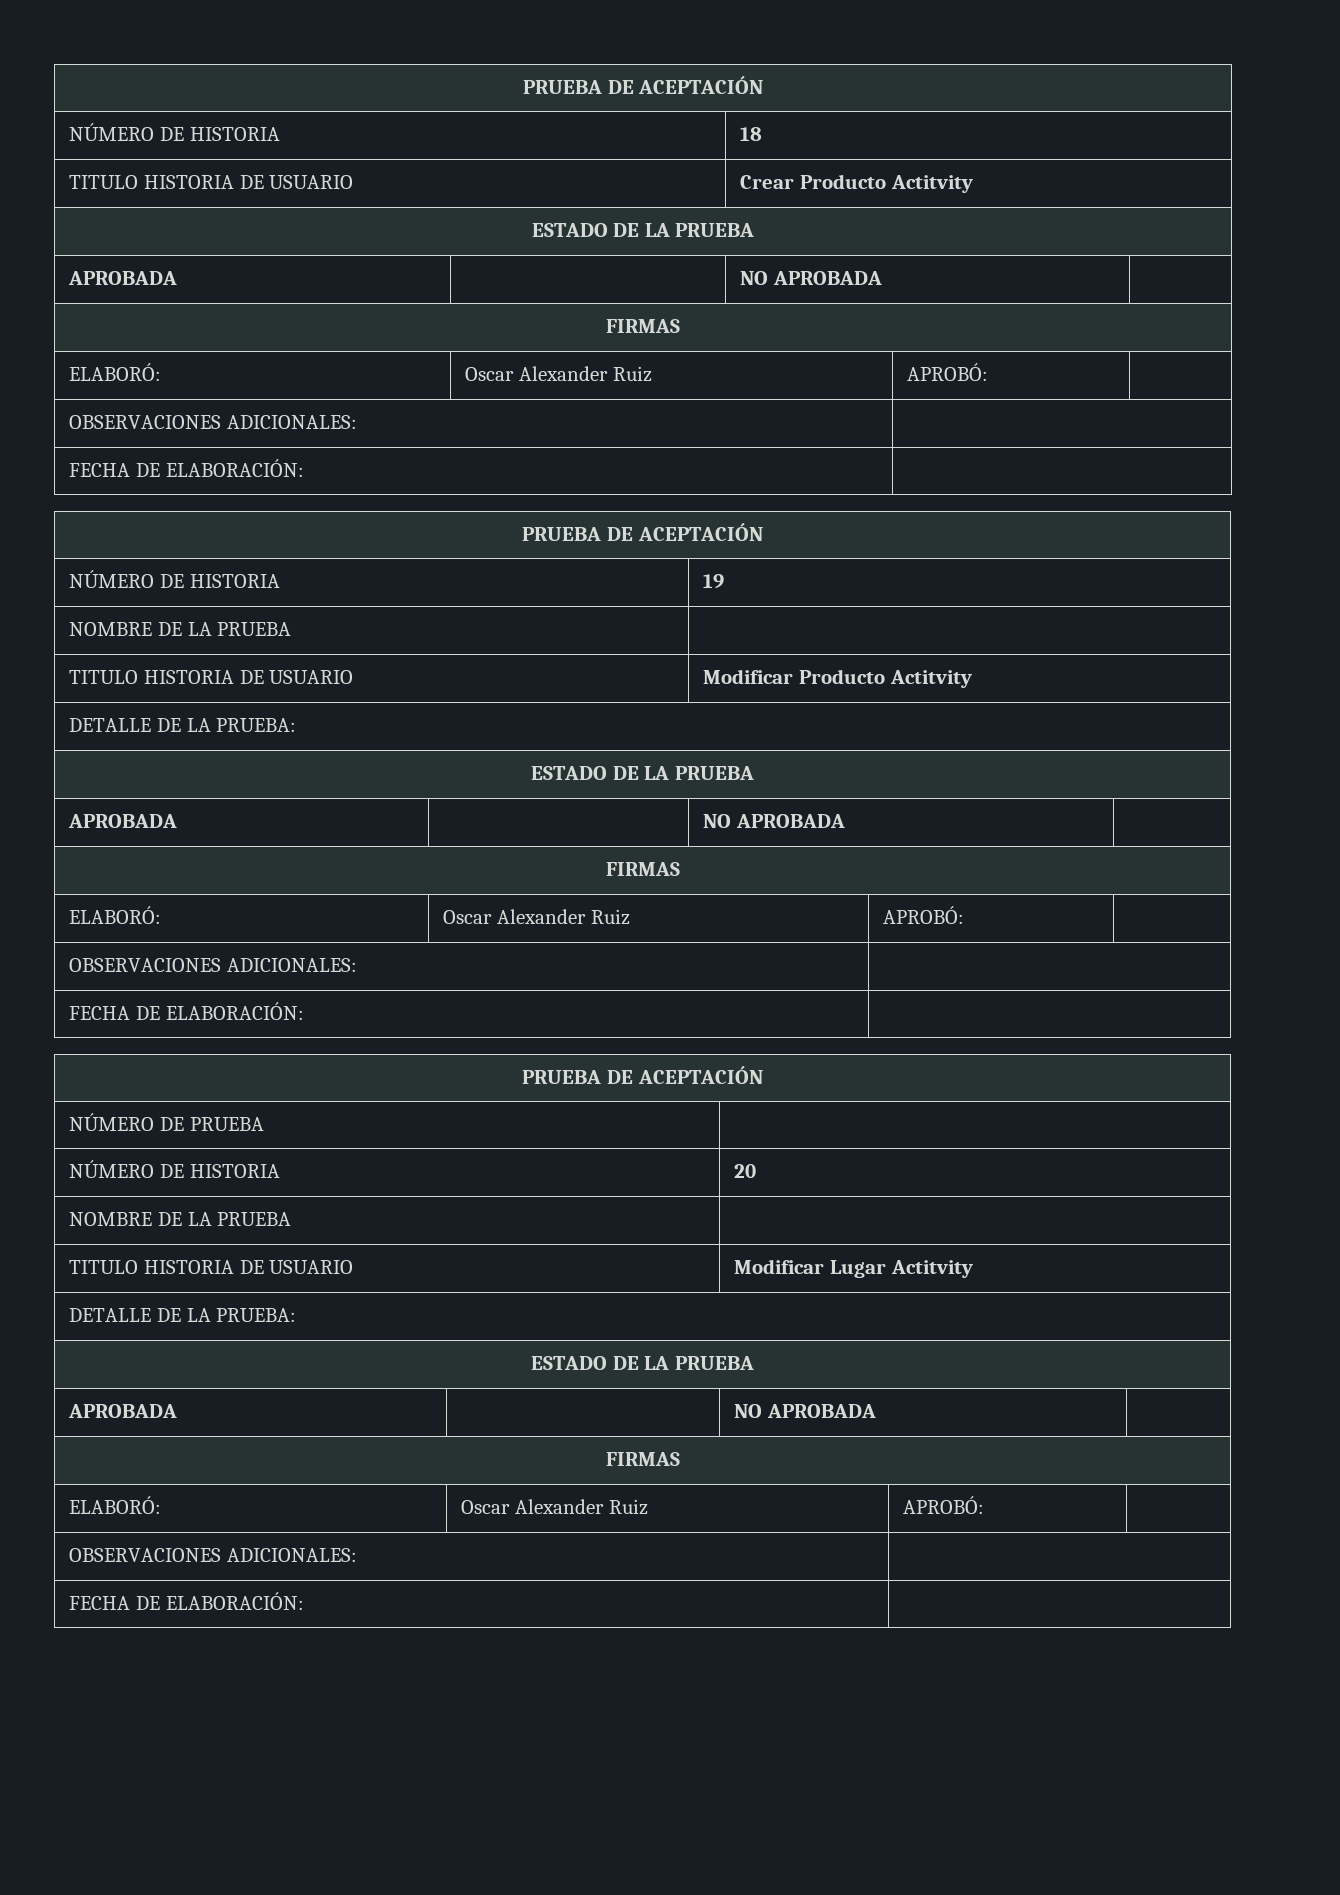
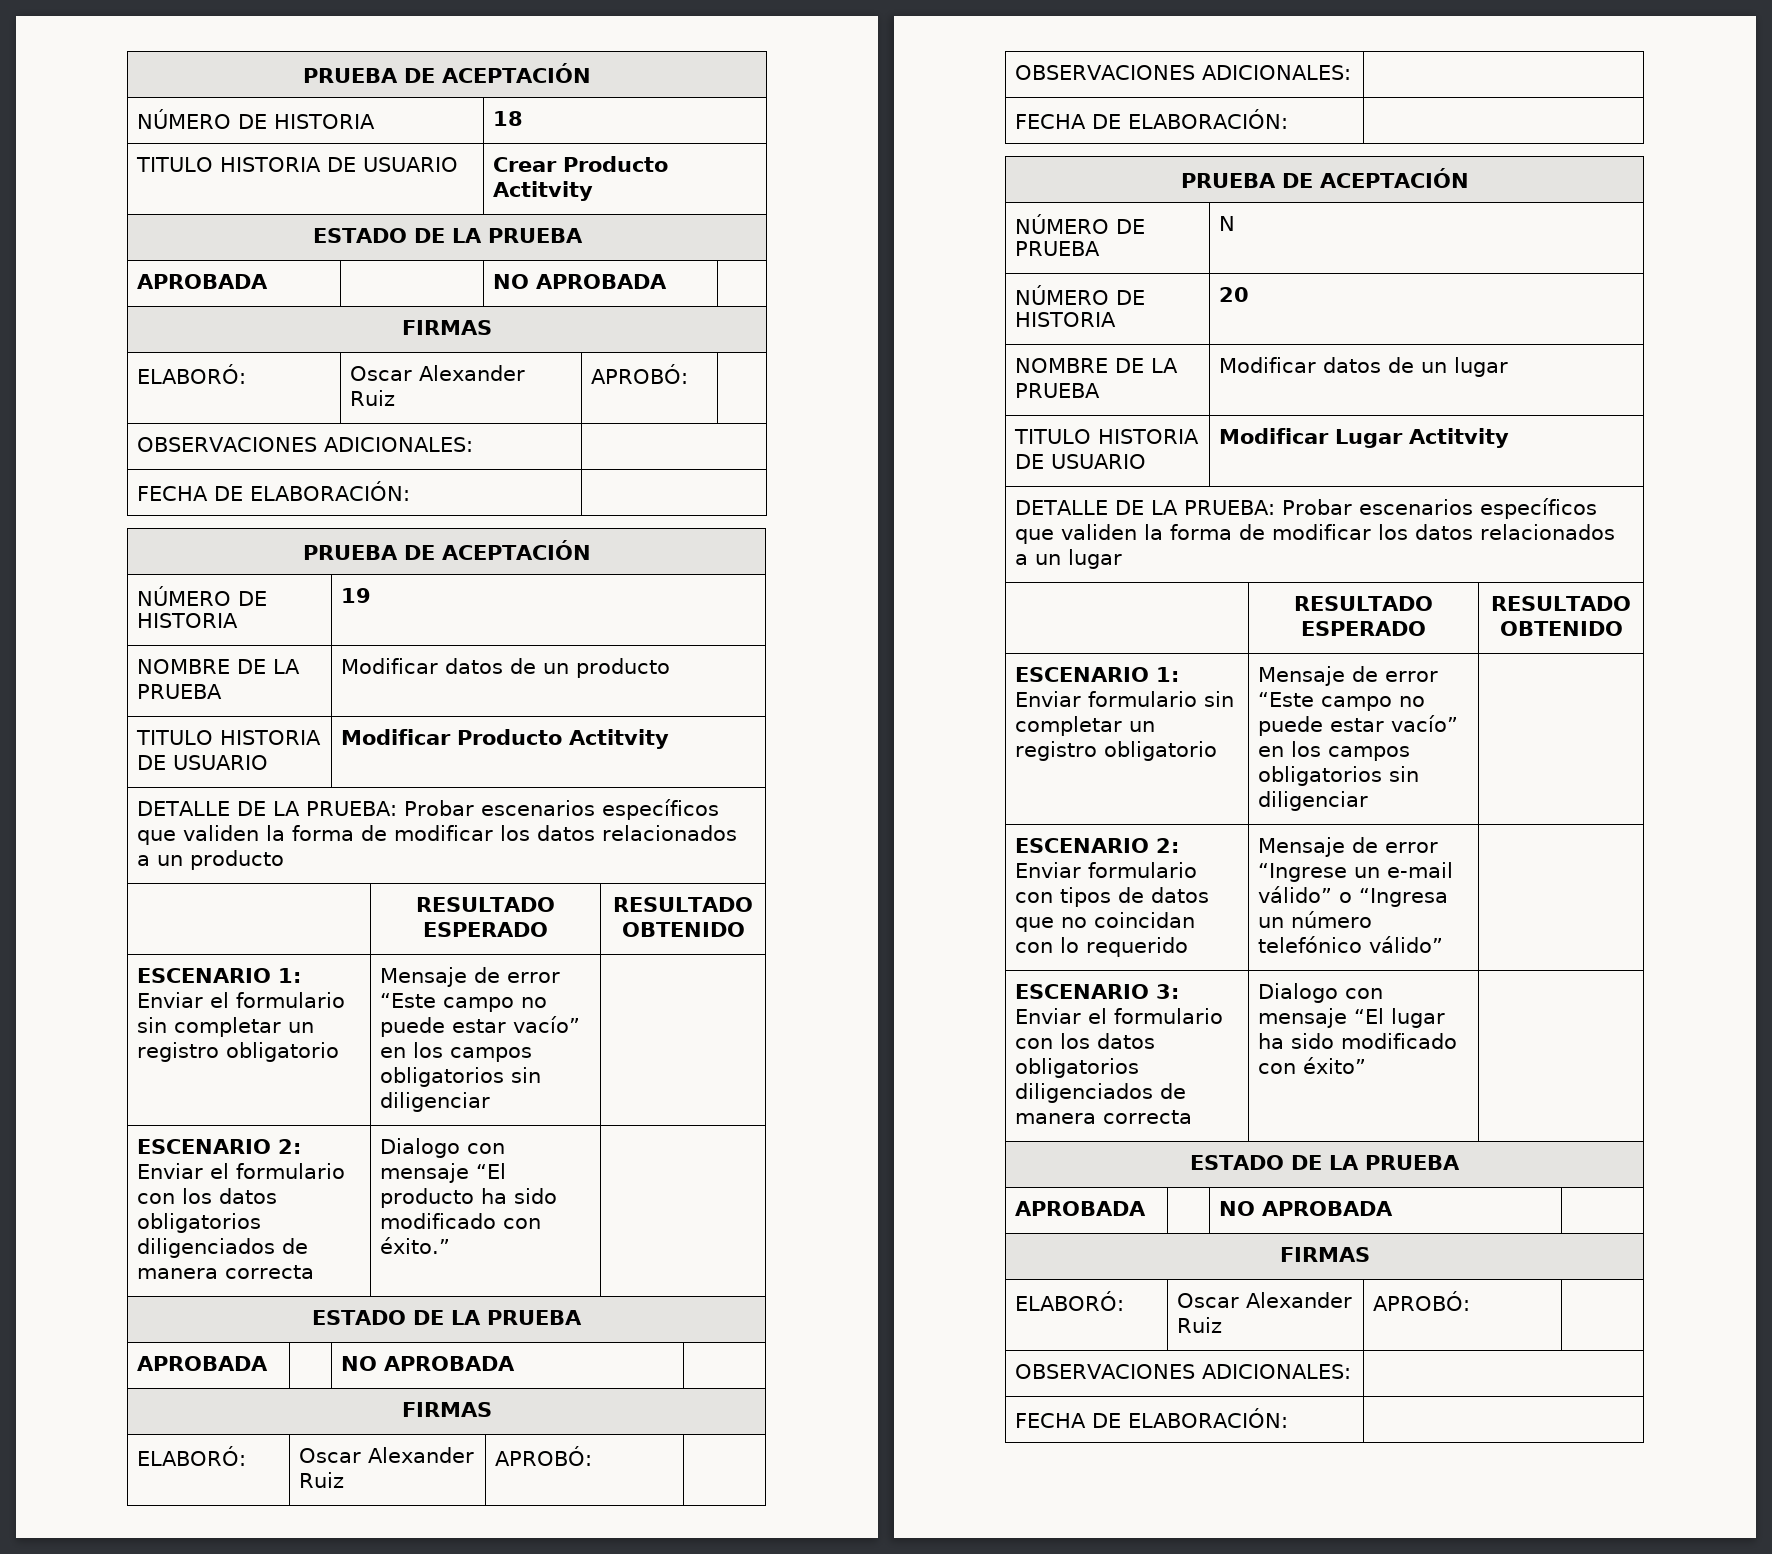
(292, 629) none -> [340,658,670,678] Modificar datos de un producto
(297, 725) none -> [403,799,719,820] [136,825,737,845] [136,850,284,870] [415,897,556,912] [423,922,548,937] [613,897,754,912] [621,922,745,937] [136,968,301,983] [136,992,345,1008] [136,1017,314,1037] [136,1042,339,1062] [379,967,560,987] [379,993,547,1012] [379,1016,580,1037] [379,1042,532,1062] [379,1067,541,1087] [379,1092,490,1112] [136,1139,301,1154] [136,1163,345,1179] [136,1188,277,1204] [136,1213,261,1233] [136,1238,308,1258] [136,1265,314,1279] [379,1138,505,1158] [379,1163,506,1183] [379,1188,557,1208] [379,1213,541,1229] [379,1237,450,1254] Probar escenarios específicos que validen la forma de modificar los datos relacionados a un producto // | RESULTADO ESPERADO | RESULTADO OBTENIDO // ESCENARIO 1: Enviar el formulario sin completar un registro obligatorio | Mensaje de error “Este campo no puede estar vacío” en los campos obligatorios sin diligenciar | // ESCENARIO 2: Enviar el formulario con los datos obligatorios diligenciados de manera correcta | Dialogo con mensaje “El producto ha sido modificado con éxito.” |
(264, 1124) none -> [1218,216,1235,231] N
(292, 1219) none -> [1218,357,1508,377] Modificar datos de un lugar
(297, 1315) none -> [1281,498,1597,519] [1014,524,1615,544] [1014,549,1122,569] [1293,596,1434,611] [1301,621,1426,636] [1491,596,1632,611] [1499,621,1623,636] [1014,667,1179,682] [1014,691,1234,707] [1014,716,1155,736] [1014,741,1217,761] [1257,666,1438,686] [1257,692,1425,711] [1257,715,1458,736] [1257,741,1410,761] [1257,766,1419,786] [1257,791,1368,811] [1014,838,1179,853] [1014,862,1197,878] [1014,887,1209,907] [1014,912,1195,932] [1014,937,1188,957] [1257,837,1438,857] [1257,862,1453,882] [1257,886,1448,907] [1257,911,1372,928] [1257,936,1443,953] [1014,984,1179,999] [1014,1008,1223,1024] [1014,1033,1155,1049] [1014,1058,1139,1078] [1014,1083,1186,1103] [1014,1110,1192,1124] [1257,983,1383,1003] [1257,1008,1445,1028] [1257,1033,1457,1049] [1257,1057,1366,1074] Probar escenarios específicos que validen la forma de modificar los datos relacionados a un lugar // | RESULTADO ESPERADO | RESULTADO OBTENIDO // ESCENARIO 1: Enviar formulario sin completar un registro obligatorio | Mensaje de error “Este campo no puede estar vacío” en los campos obligatorios sin diligenciar | // ESCENARIO 2: Enviar formulario con tipos de datos que no coincidan con lo requerido | Mensaje de error “Ingrese un e-mail válido” o “Ingresa un número telefónico válido” | // ESCENARIO 3: Enviar el formulario con los datos obligatorios diligenciados de manera correcta | Dialogo con mensaje “El lugar ha sido modificado con éxito” |

